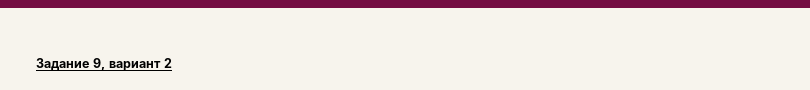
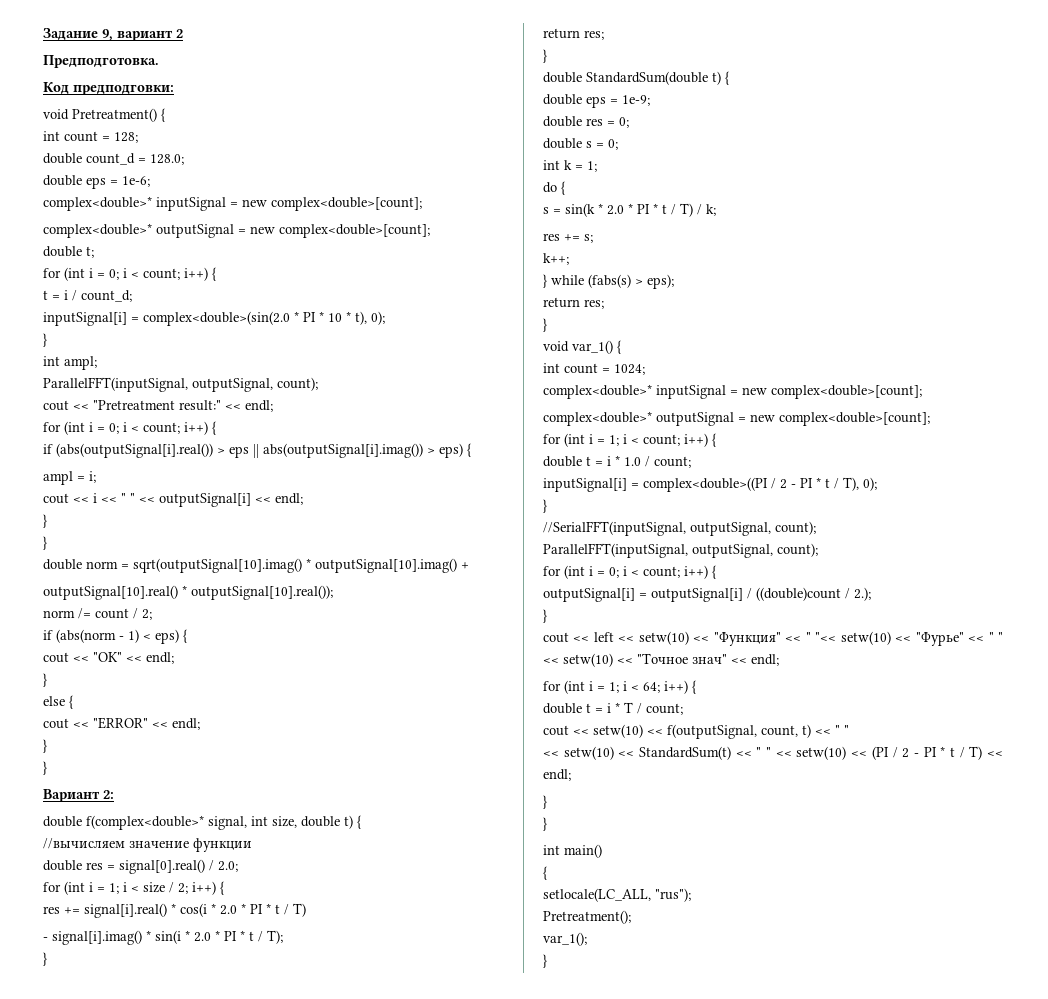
(172, 63) none -> [43,55,159,68] [43,82,174,95] [43,108,165,122] [43,131,138,143] [43,153,184,165] [43,175,150,189] [43,196,422,211] [43,223,430,238] [43,246,94,258] [43,267,216,281] [43,290,132,302] [43,311,385,326] [43,333,47,347] [43,356,97,370] [43,377,318,392] [43,400,273,412] [43,421,216,435] [43,443,471,458] [43,471,96,485] [43,493,303,507] [43,514,47,528] [43,536,47,550] [43,558,469,573] [43,585,333,600] [43,608,152,620] [43,629,187,644] [43,652,174,664] [43,673,47,687] [43,695,73,709] [43,717,200,730] [43,739,47,753] [43,761,47,775] [43,789,114,802] [43,815,361,830] [43,838,252,852] [43,859,238,874] [43,881,224,895] [43,903,306,918] [43,930,283,945] [43,952,47,966] [543,28,604,40] [543,49,547,63] [543,71,729,85] [543,94,650,108] [543,116,629,128] [543,138,618,150] [543,160,597,172] [543,181,565,195] [543,203,716,217] [543,233,593,243] [543,253,569,265] [543,274,674,289] [543,297,604,309] [543,318,547,332] [543,340,621,354] [543,363,645,375] [543,384,922,399] [543,411,930,426] [543,433,716,447] [543,455,691,468] [543,477,877,492] [543,499,547,513] [543,521,816,536] [543,543,818,558] [543,565,716,579] [543,587,871,602] [543,609,547,623] [543,631,1003,646] [543,653,779,667] [543,680,696,694] [543,702,683,715] [543,724,849,739] [543,746,1003,760] [543,769,571,781] [543,795,547,809] [543,817,547,831] [543,844,602,858] [543,866,547,880] [543,888,691,902] [543,910,631,924] [543,932,587,946] [543,954,547,968] // Предподготовка. // Код предподговки: // void Pretreatment() { // int count = 128; // double count_d = 128.0; // double eps = 1e-6; // complex<double>* inputSignal = new complex<double>[count]; // complex<double>* outputSignal = new complex<double>[count]; // double t; // for (int i = 0; i < count; i++) { // t = i / count_d; // inputSignal[i] = complex<double>(sin(2.0 * PI * 10 * t), 0); // } // int ampl; // ParallelFFT(inputSignal, outputSignal, count); // cout << "Pretreatment result:" << endl; // for (int i = 0; i < count; i++) { // if (abs(outputSignal[i].real()) > eps || abs(outputSignal[i].imag()) > eps) { // ampl = i; // cout << i << " " << outputSignal[i] << endl; // } // } // double norm = sqrt(outputSignal[10].imag() * outputSignal[10].imag() + // outputSignal[10].real() * outputSignal[10].real()); // norm /= count / 2; // if (abs(norm - 1) < eps) { // cout << "OK" << endl; // } // else { // cout << "ERROR" << endl; // } // } // Вариант 2: // double f(complex<double>* signal, int size, double t) { // //вычисляем значение функции // double res = signal[0].real() / 2.0; // for (int i = 1; i < size / 2; i++) { // res += signal[i].real() * cos(i * 2.0 * PI * t / T) // - signal[i].imag() * sin(i * 2.0 * PI * t / T); // } // return res; // } // double StandardSum(double t) { // double eps = 1e-9; // double res = 0; // double s = 0; // int k = 1; // do { // s = sin(k * 2.0 * PI * t / T) / k; // res += s; // k++; // } while (fabs(s) > eps); // return res; // } // void var_1() { // int count = 1024; // complex<double>* inputSignal = new complex<double>[count]; // complex<double>* outputSignal = new complex<double>[count]; // for (int i = 1; i < count; i++) { // double t = i * 1.0 / count; // inputSignal[i] = complex<double>((PI / 2 - PI * t / T), 0); // } // //SerialFFT(inputSignal, outputSignal, count); // ParallelFFT(inputSignal, outputSignal, count); // for (int i = 0; i < count; i++) { // outputSignal[i] = outputSignal[i] / ((double)count / 2.); // } // cout << left << setw(10) << "Функция" << " "<< setw(10) << "Фурье" << " " << setw(10) << "Точное знач" << endl; // for (int i = 1; i < 64; i++) { // double t = i * T / count; // cout << setw(10) << f(outputSignal, count, t) << " " // << setw(10) << StandardSum(t) << " " << setw(10) << (PI / 2 - PI * t / T) << endl; // } // } // int main() // { // setlocale(LC_ALL, "rus"); // Pretreatment(); // var_1(); // }

